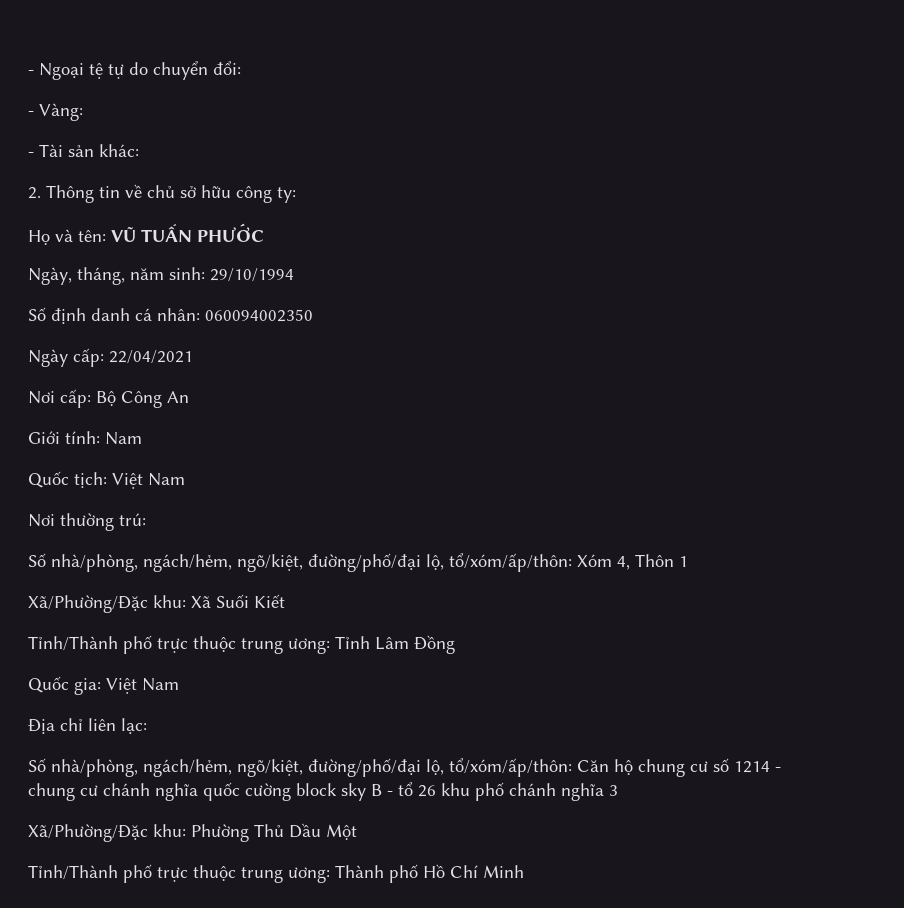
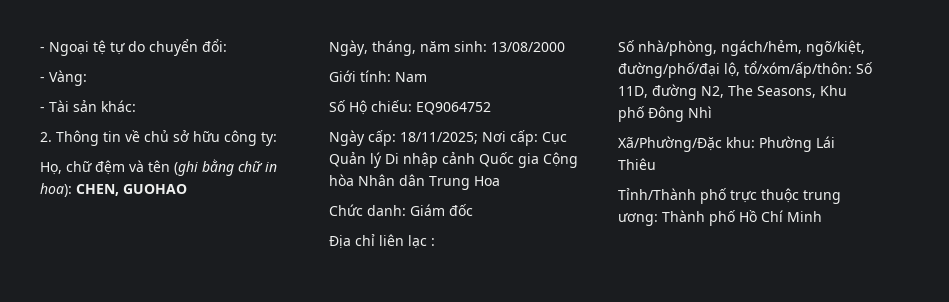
[28,223,264,245] [28,267,294,285] [28,307,313,324] [28,348,193,367] [28,389,189,408] [28,431,142,445] [28,471,185,489] [28,513,146,531] [28,553,688,572] [28,594,285,613] [28,635,455,654] [28,676,179,695] [28,718,147,734] [28,758,781,777] [28,782,618,801] Họ và tên: VŨ TUẤN PHƯỚC // Ngày, tháng, năm sinh: 29/10/1994 // Số định danh cá nhân: 060094002350 // Ngày cấp: 22/04/2021 // Nơi cấp: Bộ Công An // Giới tính: Nam // Quốc tịch: Việt Nam // Nơi thường trú: // Số nhà/phòng, ngách/hẻm, ngõ/kiệt, đường/phố/đại lộ, tổ/xóm/ấp/thôn: Xóm 4, Thôn 1 // Xã/Phường/Đặc khu: Xã Suối Kiết // Tỉnh/Thành phố trực thuộc trung ương: Tỉnh Lâm Đồng // Quốc gia: Việt Nam // Địa chỉ liên lạc: // Số nhà/phòng, ngách/hẻm, ngõ/kiệt, đường/phố/đại lộ, tổ/xóm/ấp/thôn: Căn hộ chung cư số 1214 - chung cư chánh nghĩa quốc cường block sky B - tổ 26 khu phố chánh nghĩa 3 -> [40,159,277,176] [40,183,187,197] [329,40,565,56] [329,70,427,82] [329,100,491,115] [329,130,567,146] [329,152,578,168] [329,174,500,190] [329,204,473,216] [329,234,435,249] [618,40,865,56] [618,61,872,78] [618,84,847,100] [618,106,712,122] Họ, chữ đệm và tên (ghi bằng chữ in hoa): CHEN, GUOHAO // Ngày, tháng, năm sinh: 13/08/2000 // Giới tính: Nam // Số Hộ chiếu: EQ9064752 // Ngày cấp: 18/11/2025; Nơi cấp: Cục Quản lý Di nhập cảnh Quốc gia Cộng hòa Nhân dân Trung Hoa // Chức danh: Giám đốc // Địa chỉ liên lạc : // Số nhà/phòng, ngách/hẻm, ngõ/kiệt, đường/phố/đại lộ, tổ/xóm/ấp/thôn: Số 11D, đường N2, The Seasons, Khu phố Đông Nhì
[254,823,357,840] Thủ Dầu Một -> [816,136,835,148] [618,158,656,170] Lái Thiêu

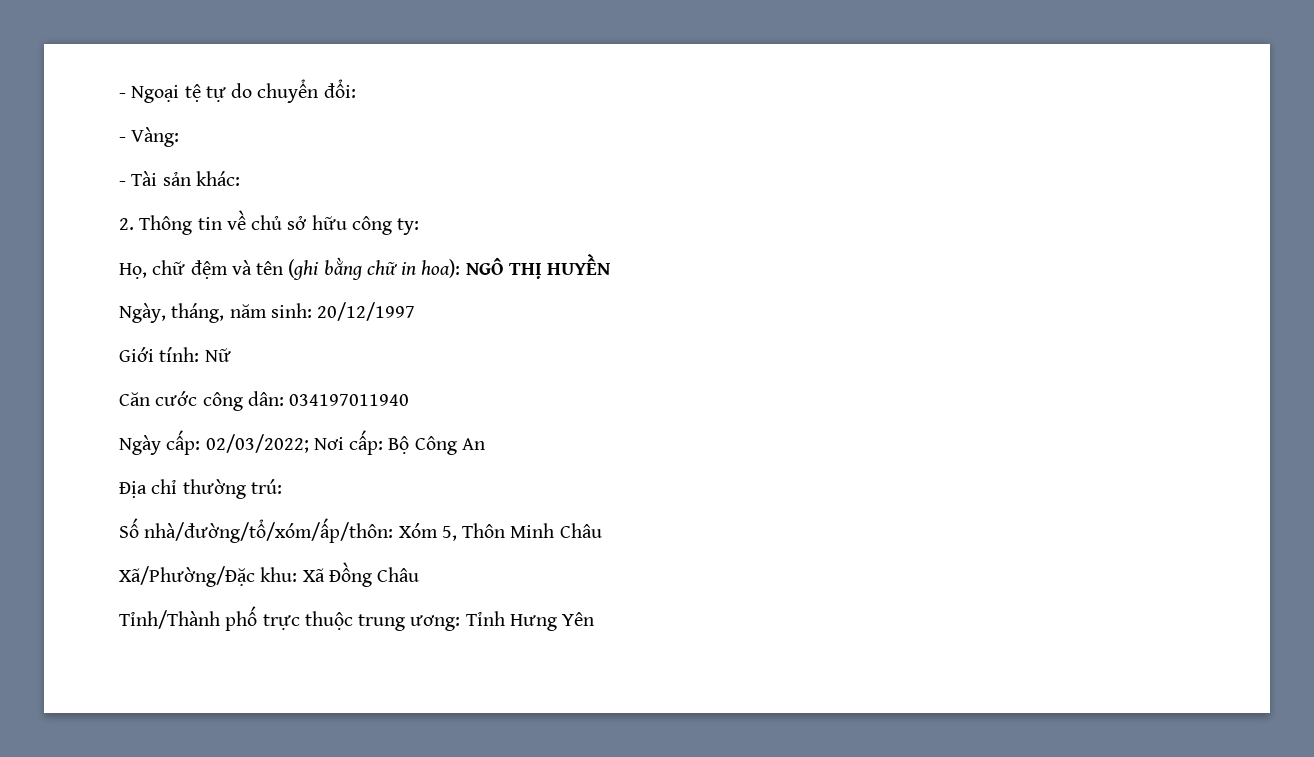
[76,184,187,196] CHEN, GUOHAO -> [465,253,611,279] NGÔ THỊ HUYỀN
[491,42,565,52] 13/08/2000 -> [317,302,416,321] 20/12/1997
[395,72,427,82] [329,100,491,115] Nam // Số Hộ chiếu: EQ9064752 -> [204,348,231,362] [119,391,410,411] Nữ // Căn cước công dân: 034197011940
[400,132,478,144] 18/11/2025; -> [205,434,309,453] 02/03/2022;
[542,132,567,145] [329,152,578,168] [329,174,500,190] [329,204,473,216] [329,234,435,249] [618,40,865,56] [618,61,872,78] [618,84,847,100] [618,106,712,122] Cục Quản lý Di nhập cảnh Quốc gia Cộng hòa Nhân dân Trung Hoa // Chức danh: Giám đốc // Địa chỉ liên lạc : // Số nhà/phòng, ngách/hẻm, ngõ/kiệt, đường/phố/đại lộ, tổ/xóm/ấp/thôn: Số 11D, đường N2, The Seasons, Khu phố Đông Nhì -> [388,436,485,455] [119,479,282,499] [119,518,602,543] Bộ Công An // Địa chỉ thường trú: // Số nhà/đường/tổ/xóm/ấp/thôn: Xóm 5, Thôn Minh Châu
[759,136,835,152] [618,158,656,170] Phường Lái Thiêu -> [302,562,420,587] Xã Đồng Châu
[662,210,822,226] Thành phố Hồ Chí Minh -> [465,611,595,631] Tỉnh Hưng Yên

